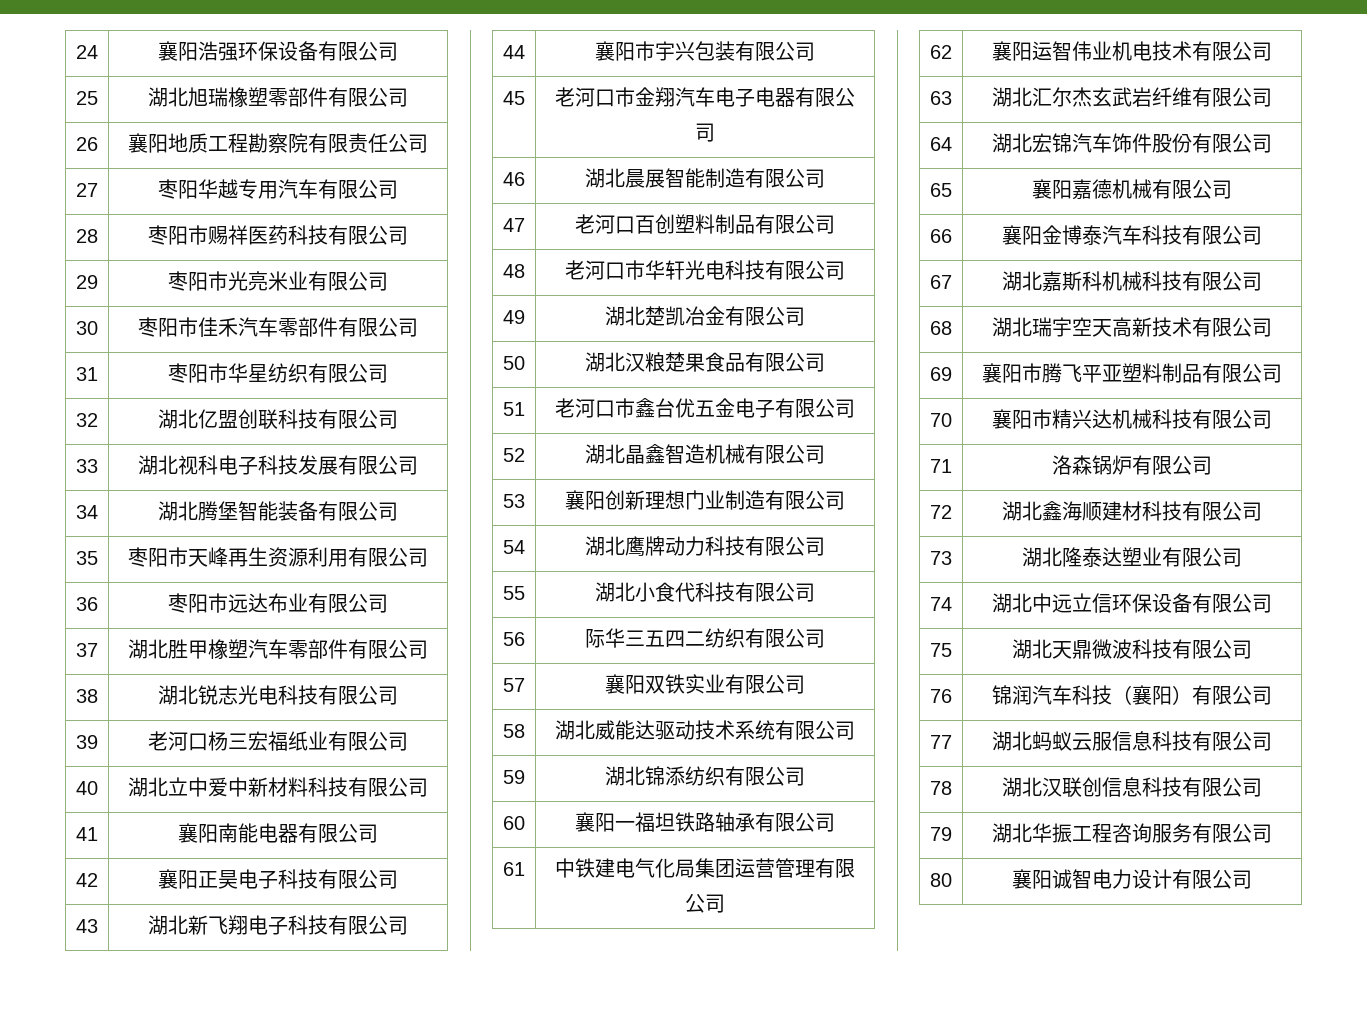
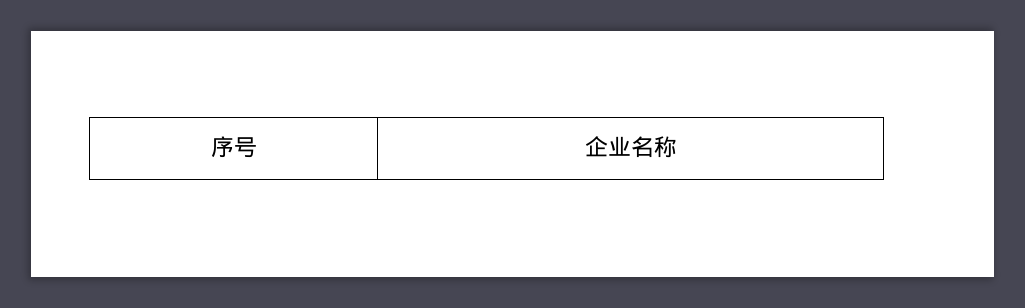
[76,45,98,59] [158,41,398,61] [76,91,98,105] [148,87,408,107] [76,137,98,151] [127,133,428,154] [76,183,98,197] [158,179,398,199] [76,229,98,243] [148,225,408,245] [76,275,98,289] [168,271,388,291] [76,321,98,335] [138,317,418,337] [76,367,98,381] [168,363,388,383] [76,413,98,427] [158,409,398,430] [76,459,98,473] [138,455,418,475] [76,505,98,519] [158,501,398,521] [76,551,98,565] [127,547,428,567] [76,597,98,611] [168,593,388,613] [76,643,98,657] [127,639,428,659] [76,689,98,703] [158,685,398,705] [76,735,98,749] [148,731,408,751] [76,781,98,795] [127,777,428,797] [76,827,98,841] [178,823,378,843] [76,873,98,887] [158,869,398,889] [76,919,98,933] [148,915,408,935] [503,45,525,59] [595,41,815,61] [503,91,525,105] [555,87,855,107] [695,123,715,142] [503,172,525,186] [585,168,825,188] [503,218,525,232] [575,214,835,234] [503,264,525,278] [565,260,845,280] [503,310,525,324] [605,306,805,326] [503,356,525,370] [585,352,825,372] [503,402,525,416] [555,398,855,418] [503,448,525,462] [585,444,825,464] [503,494,525,508] [565,490,845,510] [503,540,525,554] [585,536,825,556] [503,586,525,600] [595,582,815,602] [503,632,525,646] [585,628,825,648] [503,678,525,692] [605,674,805,694] [503,724,525,738] [555,720,855,740] [503,770,525,784] [605,766,805,786] [503,816,525,830] [575,812,835,832] [503,862,525,876] [555,858,855,878] [685,893,725,913] [930,45,952,59] [992,41,1272,61] [930,91,952,105] [992,87,1272,107] [930,137,952,151] [992,133,1272,153] [930,183,952,197] [1032,179,1232,200] [930,229,952,243] [1002,225,1262,245] [930,275,952,289] [1002,271,1262,292] [930,321,952,335] [992,317,1272,337] [930,367,952,381] [982,363,1282,383] [930,413,952,427] [992,409,1272,429] [930,459,952,473] [1052,455,1212,475] [930,505,952,519] [1002,501,1262,521] [930,551,952,565] [1022,547,1242,567] [930,597,952,611] [992,593,1272,613] [930,643,952,657] [1012,639,1252,659] [930,689,952,703] [992,685,1272,705] [930,735,952,749] [992,731,1272,751] [930,781,952,795] [1002,777,1262,798] [930,827,952,841] [992,823,1272,843] [930,873,952,887] [1012,869,1252,889] 24 | 襄阳浩强环保设备有限公司 // 25 | 湖北旭瑞橡塑零部件有限公司 // 26 | 襄阳地质工程勘察院有限责任公司 // 27 | 枣阳华越专用汽车有限公司 // 28 | 枣阳市赐祥医药科技有限公司 // 29 | 枣阳市光亮米业有限公司 // 30 | 枣阳市佳禾汽车零部件有限公司 // 31 | 枣阳市华星纺织有限公司 // 32 | 湖北亿盟创联科技有限公司 // 33 | 湖北视科电子科技发展有限公司 // 34 | 湖北腾堡智能装备有限公司 // 35 | 枣阳市天峰再生资源利用有限公司 // 36 | 枣阳市远达布业有限公司 // 37 | 湖北胜甲橡塑汽车零部件有限公司 // 38 | 湖北锐志光电科技有限公司 // 39 | 老河口杨三宏福纸业有限公司 // 40 | 湖北立中爱中新材料科技有限公司 // 41 | 襄阳南能电器有限公司 // 42 | 襄阳正昊电子科技有限公司 // 43 | 湖北新飞翔电子科技有限公司 // 44 | 襄阳市宇兴包装有限公司 // 45 | 老河口市金翔汽车电子电器有限公司 // 46 | 湖北晨展智能制造有限公司 // 47 | 老河口百创塑料制品有限公司 // 48 | 老河口市华轩光电科技有限公司 // 49 | 湖北楚凯冶金有限公司 // 50 | 湖北汉粮楚果食品有限公司 // 51 | 老河口市鑫台优五金电子有限公司 // 52 | 湖北晶鑫智造机械有限公司 // 53 | 襄阳创新理想门业制造有限公司 // 54 | 湖北鹰牌动力科技有限公司 // 55 | 湖北小食代科技有限公司 // 56 | 际华三五四二纺织有限公司 // 57 | 襄阳双铁实业有限公司 // 58 | 湖北威能达驱动技术系统有限公司 // 59 | 湖北锦添纺织有限公司 // 60 | 襄阳一福坦铁路轴承有限公司 // 61 | 中铁建电气化局集团运营管理有限公司 // 62 | 襄阳运智伟业机电技术有限公司 // 63 | 湖北汇尔杰玄武岩纤维有限公司 // 64 | 湖北宏锦汽车饰件股份有限公司 // 65 | 襄阳嘉德机械有限公司 // 66 | 襄阳金博泰汽车科技有限公司 // 67 | 湖北嘉斯科机械科技有限公司 // 68 | 湖北瑞宇空天高新技术有限公司 // 69 | 襄阳市腾飞平亚塑料制品有限公司 // 70 | 襄阳市精兴达机械科技有限公司 // 71 | 洛森锅炉有限公司 // 72 | 湖北鑫海顺建材科技有限公司 // 73 | 湖北隆泰达塑业有限公司 // 74 | 湖北中远立信环保设备有限公司 // 75 | 湖北天鼎微波科技有限公司 // 76 | 锦润汽车科技（襄阳）有限公司 // 77 | 湖北蚂蚁云服信息科技有限公司 // 78 | 湖北汉联创信息科技有限公司 // 79 | 湖北华振工程咨询服务有限公司 // 80 | 襄阳诚智电力设计有限公司 -> [210,136,257,158] [584,136,677,158] 序号 | 企业名称

